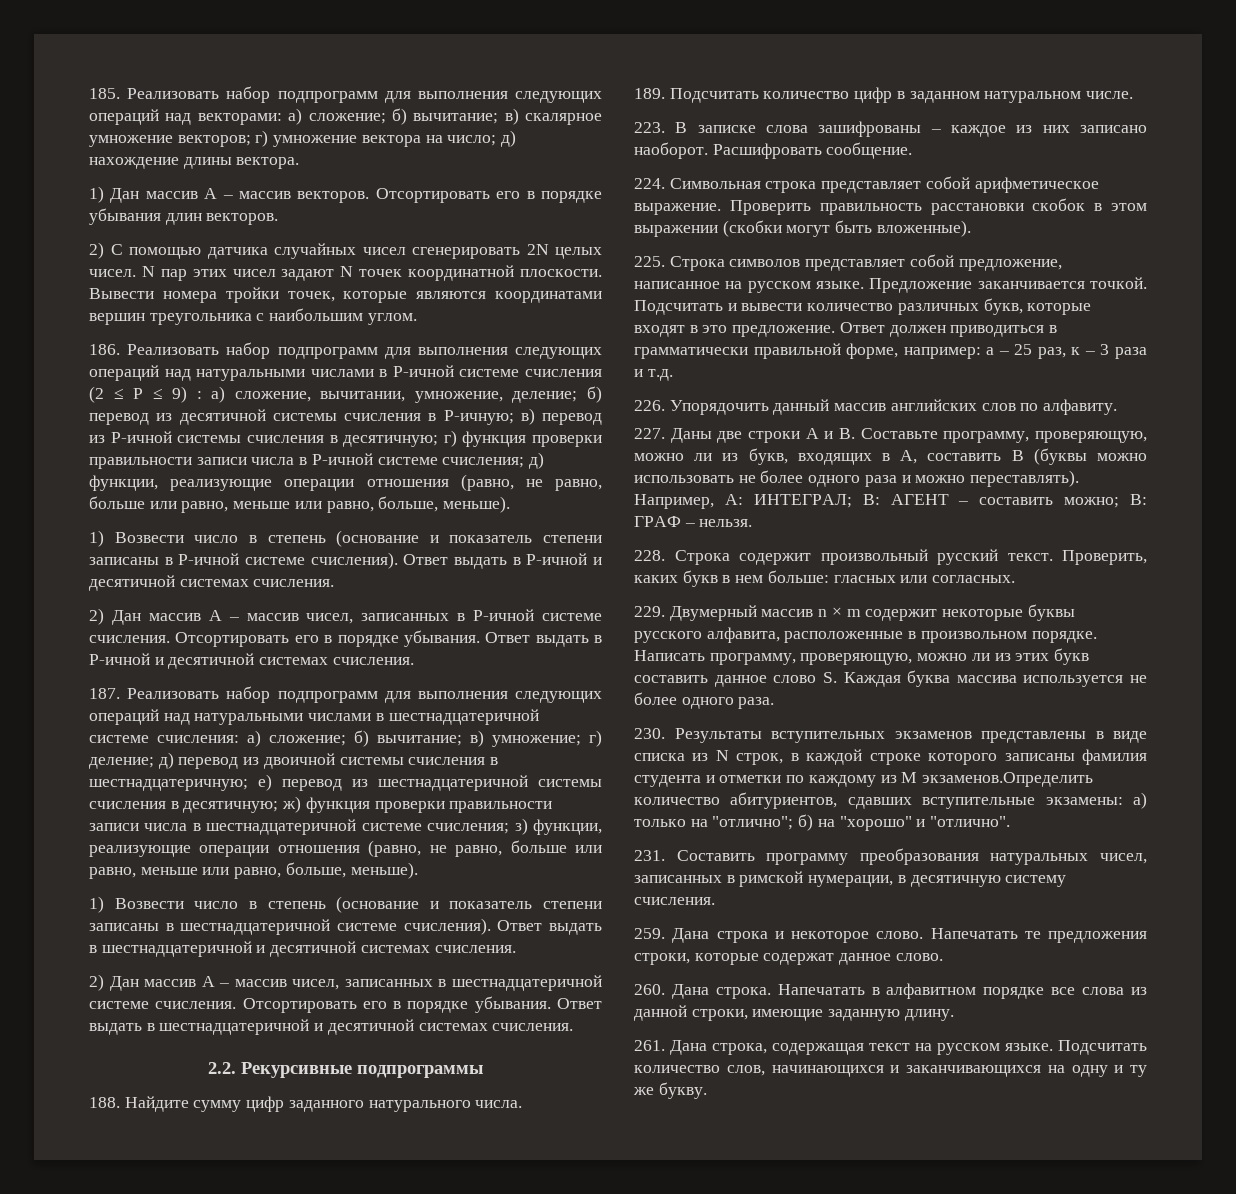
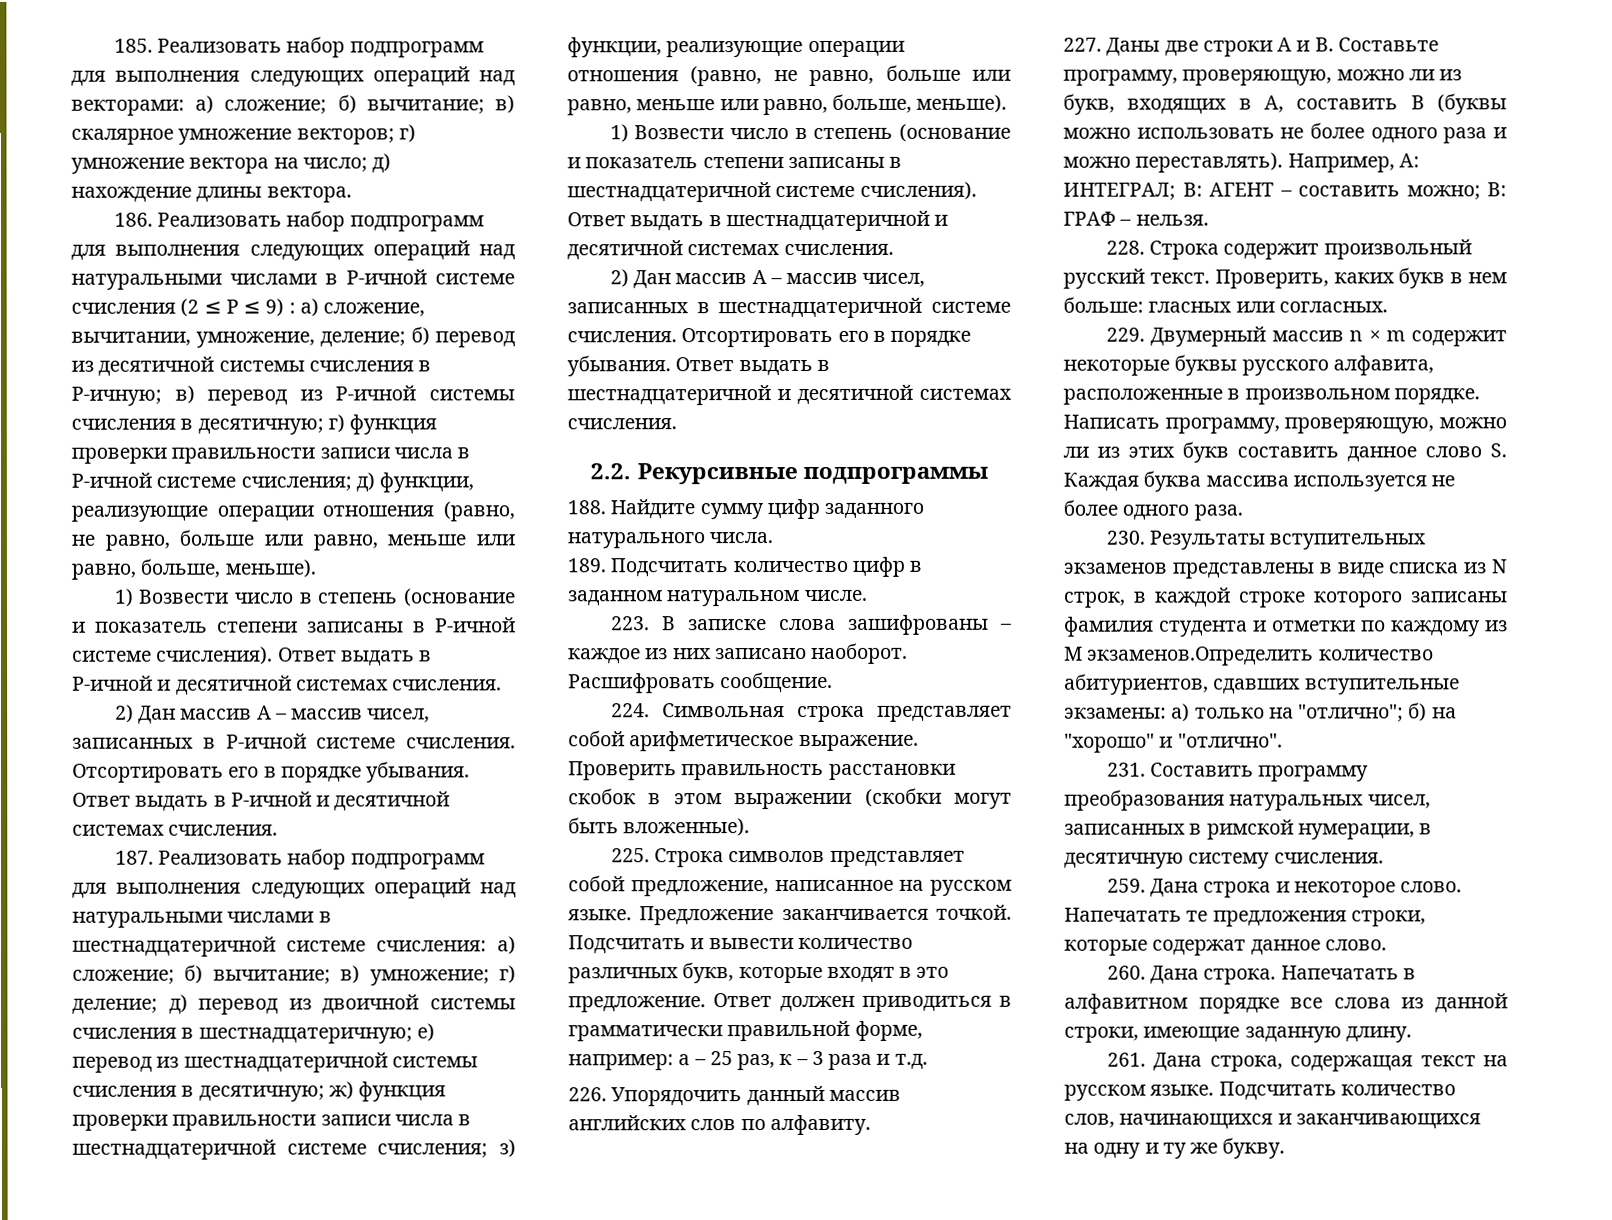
[89,186,602,203] [89,208,279,225] [89,242,602,259] [89,265,602,281] [89,287,602,303] [89,308,417,325] // 1) Дан массив A – массив векторов. Отсортировать его в порядке убывания длин векторов. // 2) С помощью датчика случайных чисел сгенерировать 2N целых чисел. N пар этих чисел задают N точек координатной плоскости. Вывести номера тройки точек, которые являются координатами вершин треугольника с наибольшим углом. -> (352, 194) none

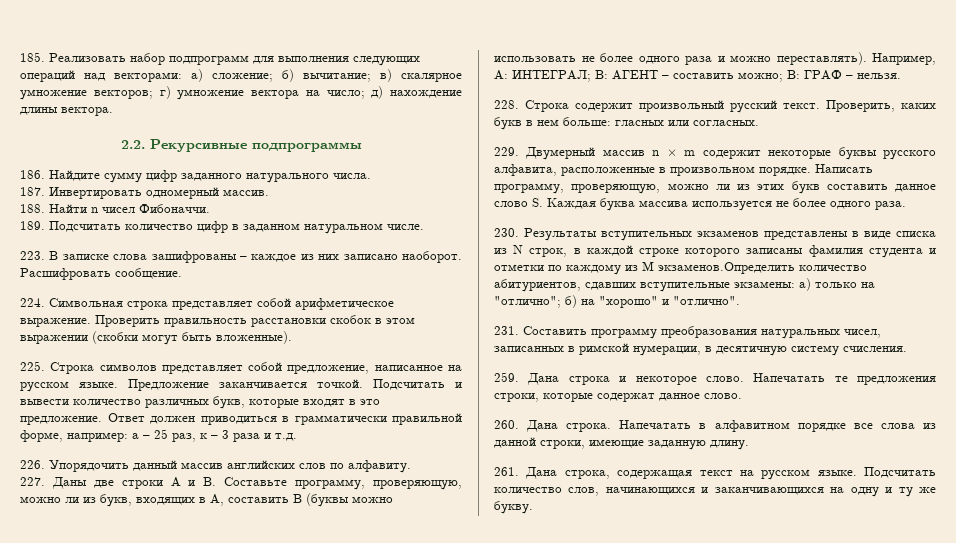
[113,210,484,232] [71,240,515,261] [71,269,515,290] [71,298,426,317] [71,326,515,348] [71,356,432,376] [71,385,515,406] [71,414,438,435] [71,447,471,464] [71,472,475,493] [71,501,515,522] [71,529,515,551] [71,558,316,580] [113,588,515,607] [72,617,516,633] [72,646,433,666] [72,675,503,695] [114,704,431,724] [72,733,516,749] [72,761,471,783] [72,791,451,811] [72,824,279,836] [114,848,485,870] [72,878,516,899] [72,911,332,928] [72,936,516,957] [72,964,516,986] [72,994,516,1015] [72,1023,435,1044] [72,1052,478,1073] [72,1081,447,1102] [72,1114,472,1131] [72,1139,516,1160] [567,37,905,58] [567,64,1011,87] [567,93,1008,116] [609,123,1011,143] [567,156,903,169] [567,181,977,203] [567,210,949,232] [567,240,894,260] [609,269,926,289] [567,297,1011,319] [567,327,972,348] [567,355,830,377] [567,384,1012,406] [567,418,677,430] // 186. Реализовать набор подпрограмм для выполнения следующих операций над натуральными числами в P-ичной системе счисления (2 ≤ Р ≤ 9) : а) сложение, вычитании, умножение, деление; б) перевод из десятичной системы счисления в P-ичную; в) перевод из P-ичной системы счисления в десятичную; г) функция проверки правильности записи числа в P-ичной системе счисления; д) функции, реализующие операции отношения (равно, не равно, больше или равно, меньше или равно, больше, меньше). // 1) Возвести число в степень (основание и показатель степени записаны в P-ичной системе счисления). Ответ выдать в P-ичной и десятичной системах счисления. // 2) Дан массив A – массив чисел, записанных в P-ичной системе счисления. Отсортировать его в порядке убывания. Ответ выдать в P-ичной и десятичной системах счисления. // 187. Реализовать набор подпрограмм для выполнения следующих операций над натуральными числами в шестнадцатеричной системе счисления: а) сложение; б) вычитание; в) умножение; г) деление; д) перевод из двоичной системы счисления в шестнадцатеричную; е) перевод из шестнадцатеричной системы счисления в десятичную; ж) функция проверки правильности записи числа в шестнадцатеричной системе счисления; з) функции, реализующие операции отношения (равно, не равно, больше или равно, меньше или равно, больше, меньше). // 1) Возвести число в степень (основание и показатель степени записаны в шестнадцатеричной системе счисления). Ответ выдать в шестнадцатеричной и десятичной системах счисления. // 2) Дан массив A – массив чисел, записанных в шестнадцатеричной системе счисления. Отсортировать его в порядке убывания. Ответ выдать в шестнадцатеричной и десятичной системах счисления. -> (113, 111) none
[567,500,606,515] 188. -> [20,170,45,179] 186.
(774, 538) none -> [20,187,269,199] [20,204,210,213] // 187. Инвертировать одномерный массив. // 188. Найти n чисел Фибоначчи.

